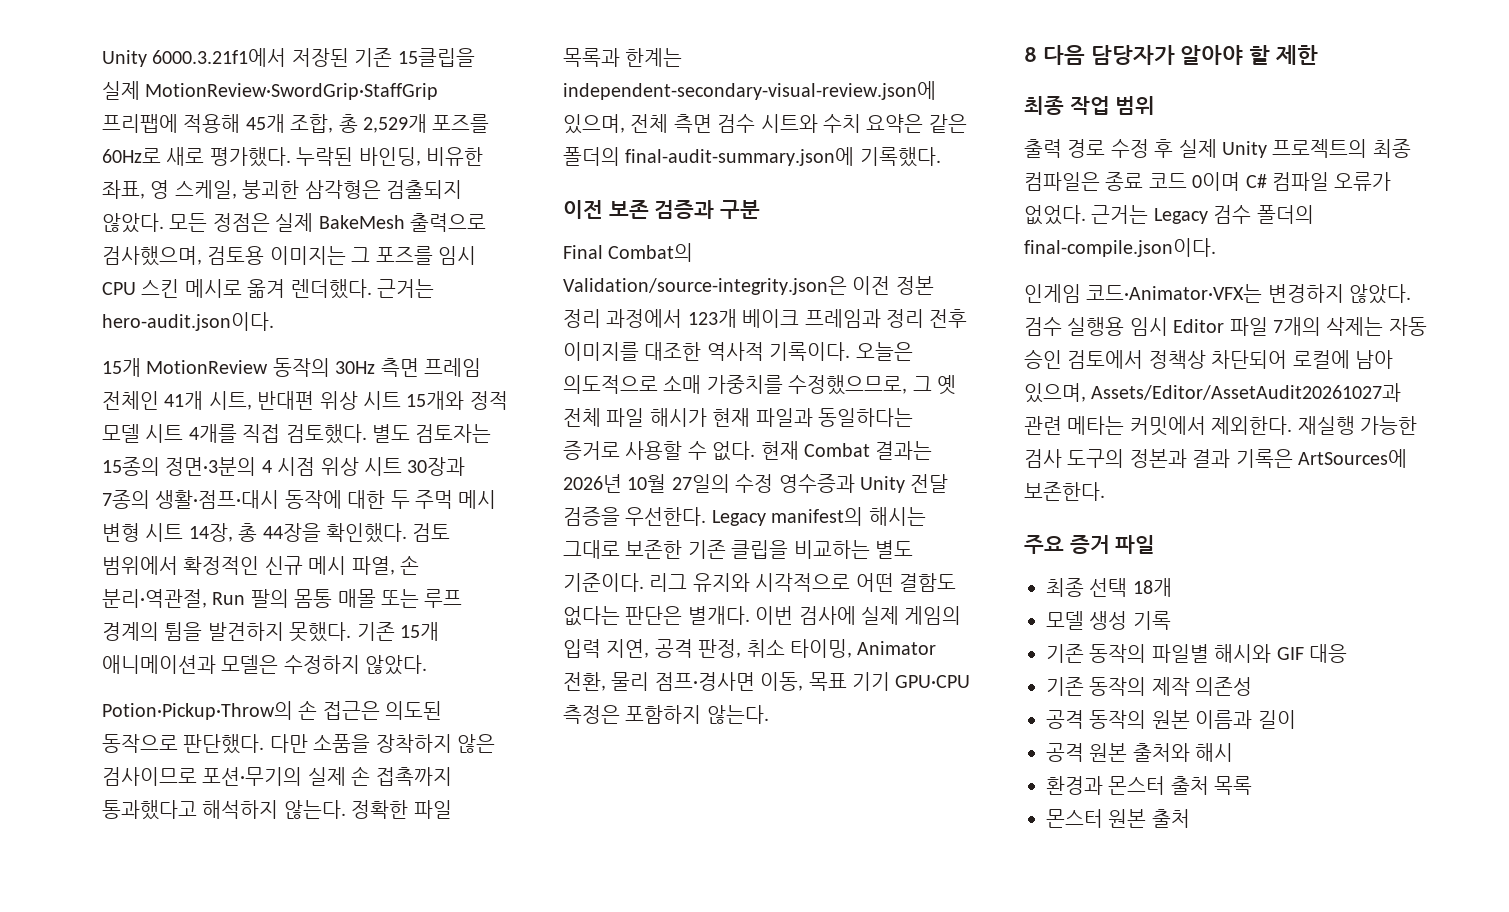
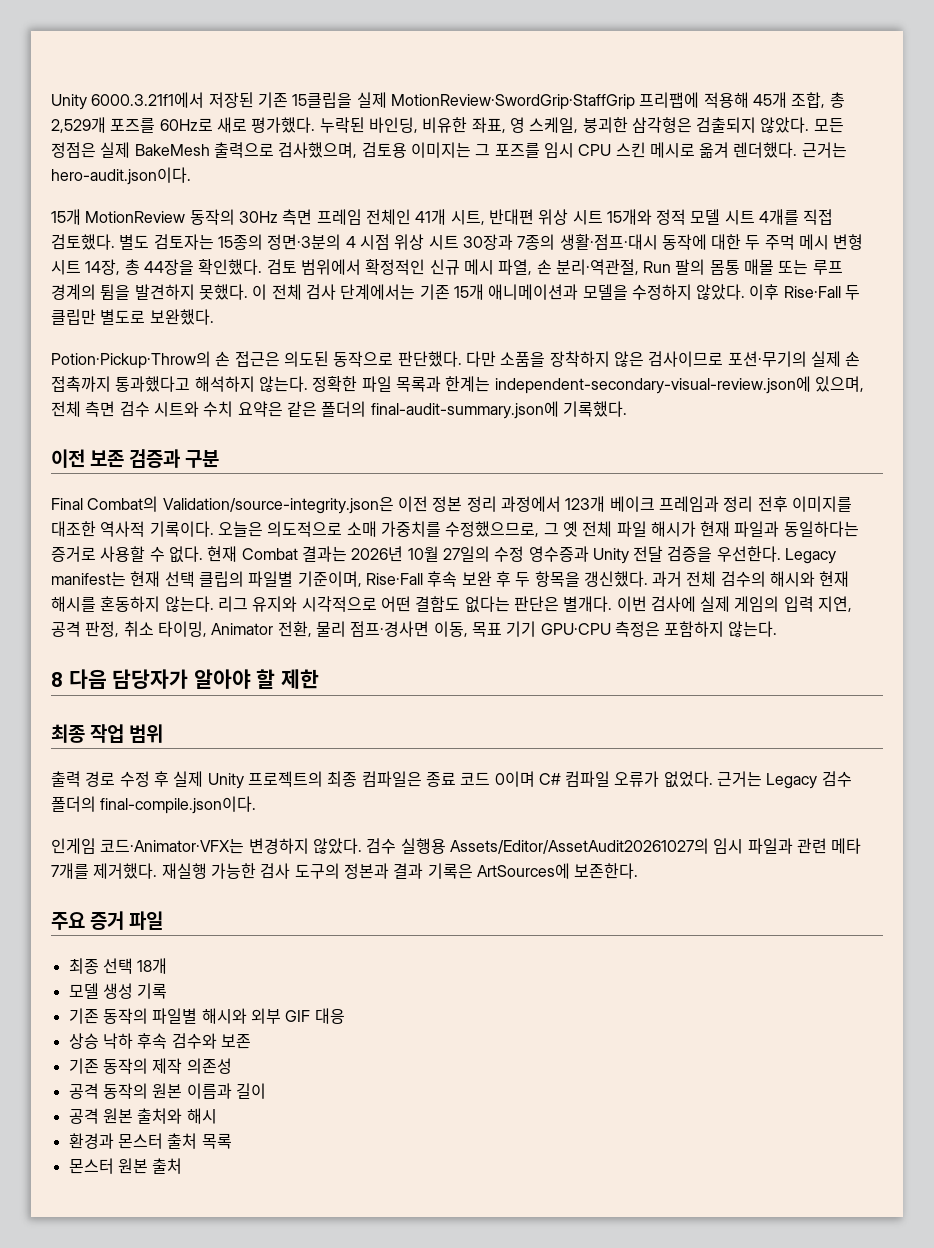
(352, 632) none -> [252,284,416,300] 이 전체 검사 단계에서는
[221,655,279,674] 모델은 -> [582,284,628,300] 모델을
(428, 665) none -> [749,284,861,300] [51,309,214,325] 이후 Rise·Fall 두 클립만 별도로 보완했다.
[771,507,926,526] [563,540,913,559] [563,573,644,592] manifest의 해시는 그대로 보존한 기존 클립을 비교하는 별도 기준이다. -> [51,571,850,587] [51,596,214,612] manifest는 현재 선택 클립의 파일별 기준이며, Rise·Fall 후속 보완 후 두 항목을 갱신했다. 과거 전체 검수의 해시와 현재 해시를 혼동하지 않는다.
[1129,317,1427,336] [1024,349,1393,369] [1024,383,1402,403] [1024,416,1293,436] 임시 Editor 파일 7개의 삭제는 자동 승인 검토에서 정책상 차단되어 로컬에 남아 있으며, Assets/Editor/AssetAudit20261027과 관련 메타는 커밋에서 제외한다. -> [449,838,862,854] [51,863,158,879] Assets/Editor/AssetAudit20261027의 임시 파일과 관련 메타 7개를 제거했다.
(1272, 653) none -> [250,1008,281,1024] 외부
(1347, 653) none -> [68,1033,251,1049] // 상승 낙하 후속 검수와 보존

